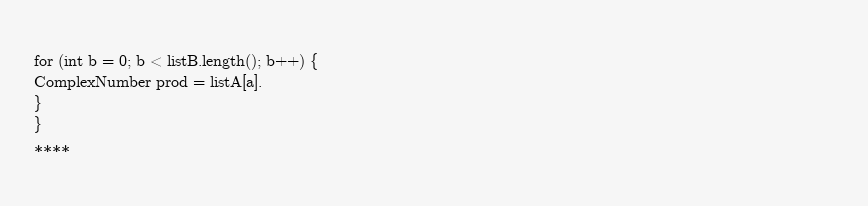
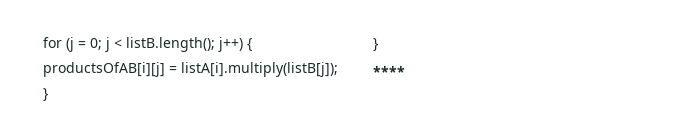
[58,54,97,70] (int b -> [66,37,74,52] (j
[136,55,145,66] b -> [105,37,110,52] j
[266,54,305,70] b++) -> [218,37,243,52] j++)
[34,74,262,91] ComplexNumber prod = listA[a]. -> [43,62,338,77] productsOfAB[i][j] = listA[i].multiply(listB[j]);

